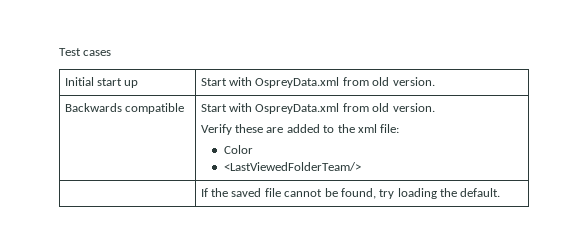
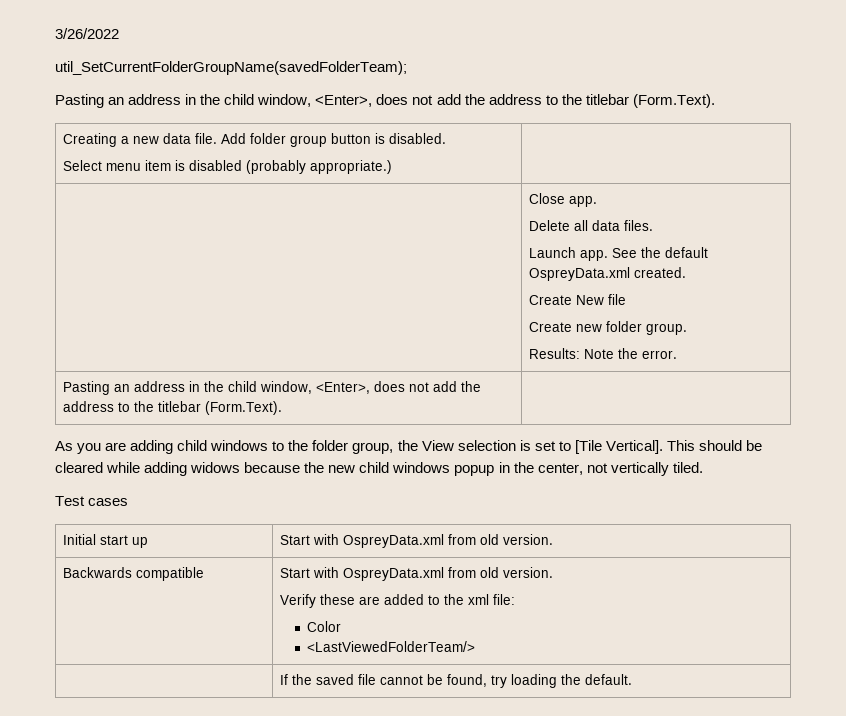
(59, 52) none -> [55,28,119,39] [55,61,407,75] [55,94,715,108] [62,133,446,147] [62,160,392,174] [528,193,597,207] [528,220,653,231] [528,247,708,261] [528,267,686,281] [528,294,626,305] [528,321,687,335] [528,348,677,359] [62,381,481,395] [62,401,282,415] [55,440,762,454] [55,462,703,476] 3/26/2022 // util_SetCurrentFolderGroupName(savedFolderTeam); // Pasting an address in the child window, <Enter>, does not add the address to the titlebar (Form.Text). // Creating a new data file. Add folder group button is disabled. // Select menu item is disabled (probably appropriate.) | // | Close app. // Delete all data files. // Launch app. See the default OspreyData.xml created. // Create New file // Create new folder group. // Results: Note the error. // Pasting an address in the child window, <Enter>, does not add the address to the titlebar (Form.Text). | // As you are adding child windows to the folder group, the View selection is set to [Tile Vertical]. This should be cleared while adding widows because the new child windows popup in the center, not vertically tiled. //

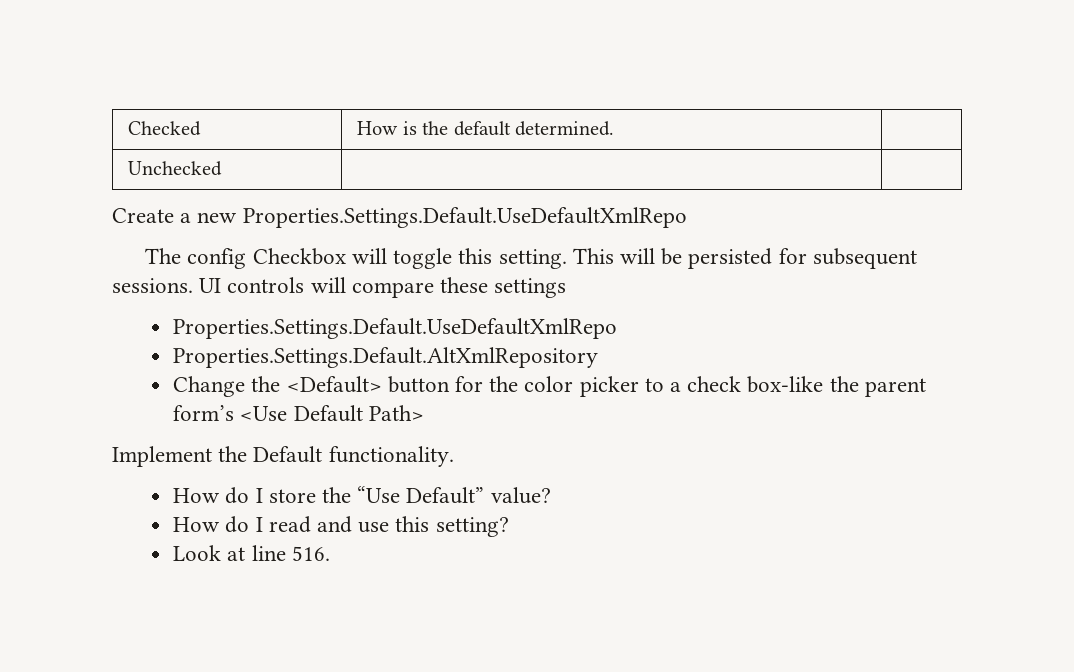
[55,28,119,39] [55,61,407,75] [55,94,715,108] [62,133,446,147] [62,160,392,174] [528,193,597,207] [528,220,653,231] [528,247,708,261] [528,267,686,281] [528,294,626,305] [528,321,687,335] [528,348,677,359] [62,381,481,395] [62,401,282,415] [55,440,762,454] [55,462,703,476] [55,496,129,506] [62,534,148,548] [279,534,553,548] [62,567,204,581] [279,567,553,581] [279,594,515,608] [306,621,341,632] [306,641,475,652] [279,674,632,688] 3/26/2022 // util_SetCurrentFolderGroupName(savedFolderTeam); // Pasting an address in the child window, <Enter>, does not add the address to the titlebar (Form.Text). // Creating a new data file. Add folder group button is disabled. // Select menu item is disabled (probably appropriate.) | // | Close app. // Delete all data files. // Launch app. See the default OspreyData.xml created. // Create New file // Create new folder group. // Results: Note the error. // Pasting an address in the child window, <Enter>, does not add the address to the titlebar (Form.Text). | // As you are adding child windows to the folder group, the View selection is set to [Tile Vertical]. This should be cleared while adding widows because the new child windows popup in the center, not vertically tiled. // Test cases // Initial start up | Start with OspreyData.xml from old version. // Backwards compatible | Start with OspreyData.xml from old version. // Verify these are added to the xml file: // Color // <LastViewedFolderTeam/> // | If the saved file cannot be found, try loading the default. -> [128,121,202,136] [357,121,615,136] [128,161,223,176] [112,207,687,228] [145,248,917,269] [112,277,567,298] [173,318,618,339] [173,347,599,368] [173,376,926,397] [173,405,424,422] [112,446,454,467] [173,486,551,504] [173,516,509,537] [173,545,330,561] Checked | How is the default determined. | // Unchecked | | // Create a new Properties.Settings.Default.UseDefaultXmlRepo // The config Checkbox will toggle this setting. This will be persisted for subsequent sessions. UI controls will compare these settings // Properties.Settings.Default.UseDefaultXmlRepo // Properties.Settings.Default.AltXmlRepository // Change the <Default> button for the color picker to a check box-like the parent form’s <Use Default Path> // Implement the Default functionality. // How do I store the “Use Default” value? // How do I read and use this setting? // Look at line 516.

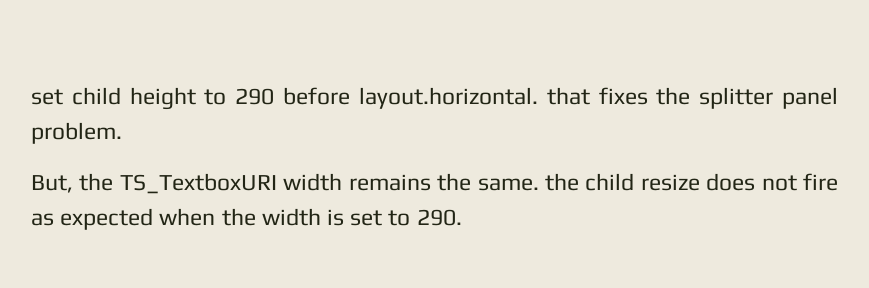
[128,121,202,136] [357,121,615,136] [128,161,223,176] [112,207,687,228] [145,248,917,269] [112,277,567,298] [173,318,618,339] [173,347,599,368] [173,376,926,397] [173,405,424,422] [112,446,454,467] [173,486,551,504] [173,516,509,537] [173,545,330,561] Checked | How is the default determined. | // Unchecked | | // Create a new Properties.Settings.Default.UseDefaultXmlRepo // The config Checkbox will toggle this setting. This will be persisted for subsequent sessions. UI controls will compare these settings // Properties.Settings.Default.UseDefaultXmlRepo // Properties.Settings.Default.AltXmlRepository // Change the <Default> button for the color picker to a check box-like the parent form’s <Use Default Path> // Implement the Default functionality. // How do I store the “Use Default” value? // How do I read and use this setting? // Look at line 516. -> [31,87,838,110] [31,122,122,144] [31,173,838,194] [31,208,462,230] set child height to 290 before layout.horizontal. that fixes the splitter panel problem. // But, the TS_TextboxURI width remains the same. the child resize does not fire as expected when the width is set to 290.

